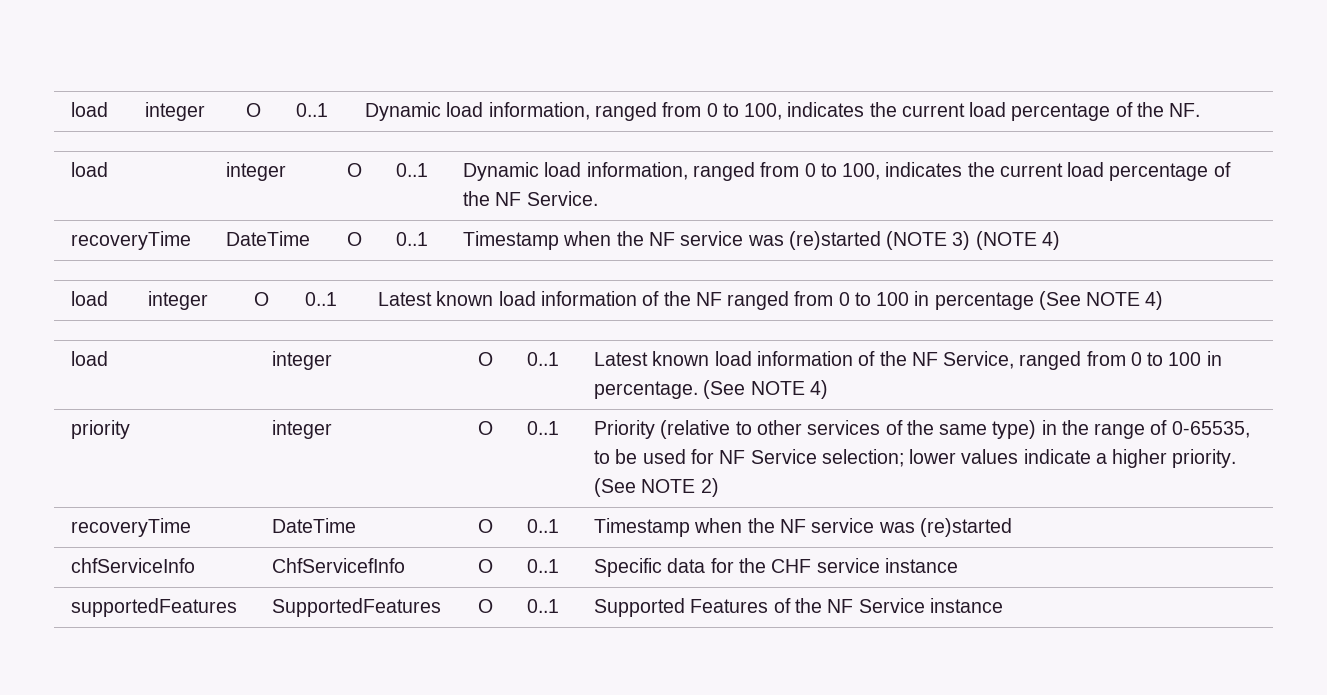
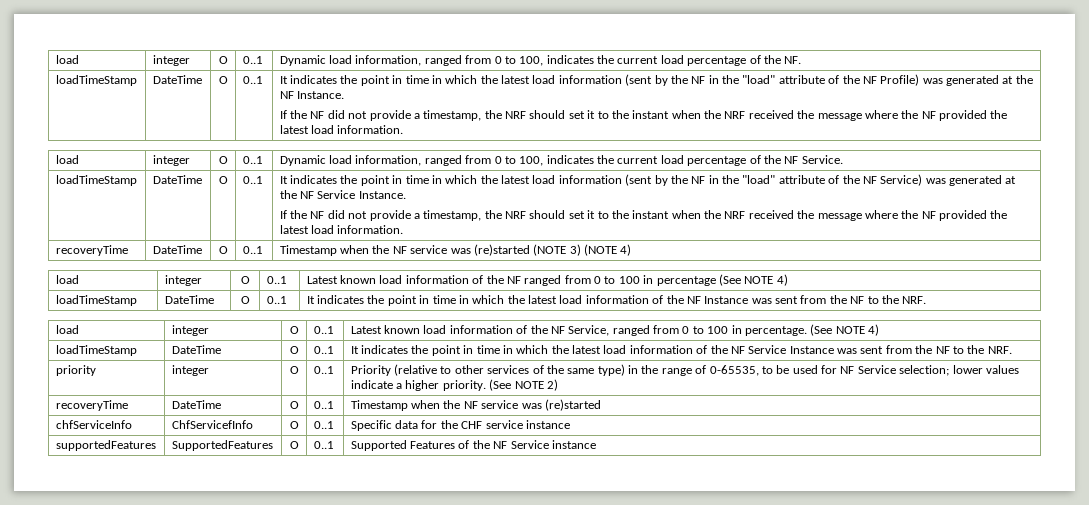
(1201, 110) none -> [55,75,137,86] [152,75,202,84] [218,76,228,84] [242,76,263,84] [279,74,1033,86] [279,91,345,99] [279,110,1008,121] [279,125,404,134] // loadTimeStamp | DateTime | O | 0..1 | It indicates the point in time in which the latest load information (sent by the NF in the "load" attribute of the NF Profile) was generated at the NF Instance. // If the NF did not provide a timestamp, the NRF should set it to the instant when the NRF received the message where the NF provided the latest load information.
(598, 198) none -> [55,175,137,186] [152,175,202,184] [218,176,228,184] [242,176,263,184] [279,174,1017,186] [279,190,406,199] [279,210,1008,221] [279,225,404,234] // loadTimeStamp | DateTime | O | 0..1 | It indicates the point in time in which the latest load information (sent by the NF in the "load" attribute of the NF Service) was generated at the NF Service Instance. // If the NF did not provide a timestamp, the NRF should set it to the instant when the NRF received the message where the NF provided the latest load information.
(1164, 300) none -> [55,295,137,306] [164,295,214,304] [240,296,250,304] [266,296,287,304] [306,295,927,306] // loadTimeStamp | DateTime | O | 0..1 | It indicates the point in time in which the latest load information of the NF Instance was sent from the NF to the NRF.
(828, 389) none -> [55,345,137,356] [171,345,221,354] [289,346,299,354] [313,346,334,354] [350,345,1012,356] // loadTimeStamp | DateTime | O | 0..1 | It indicates the point in time in which the latest load information of the NF Service Instance was sent from the NF to the NRF.

